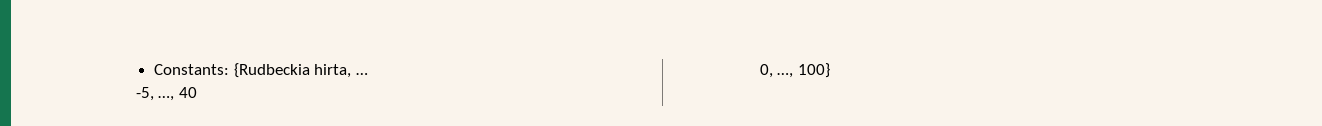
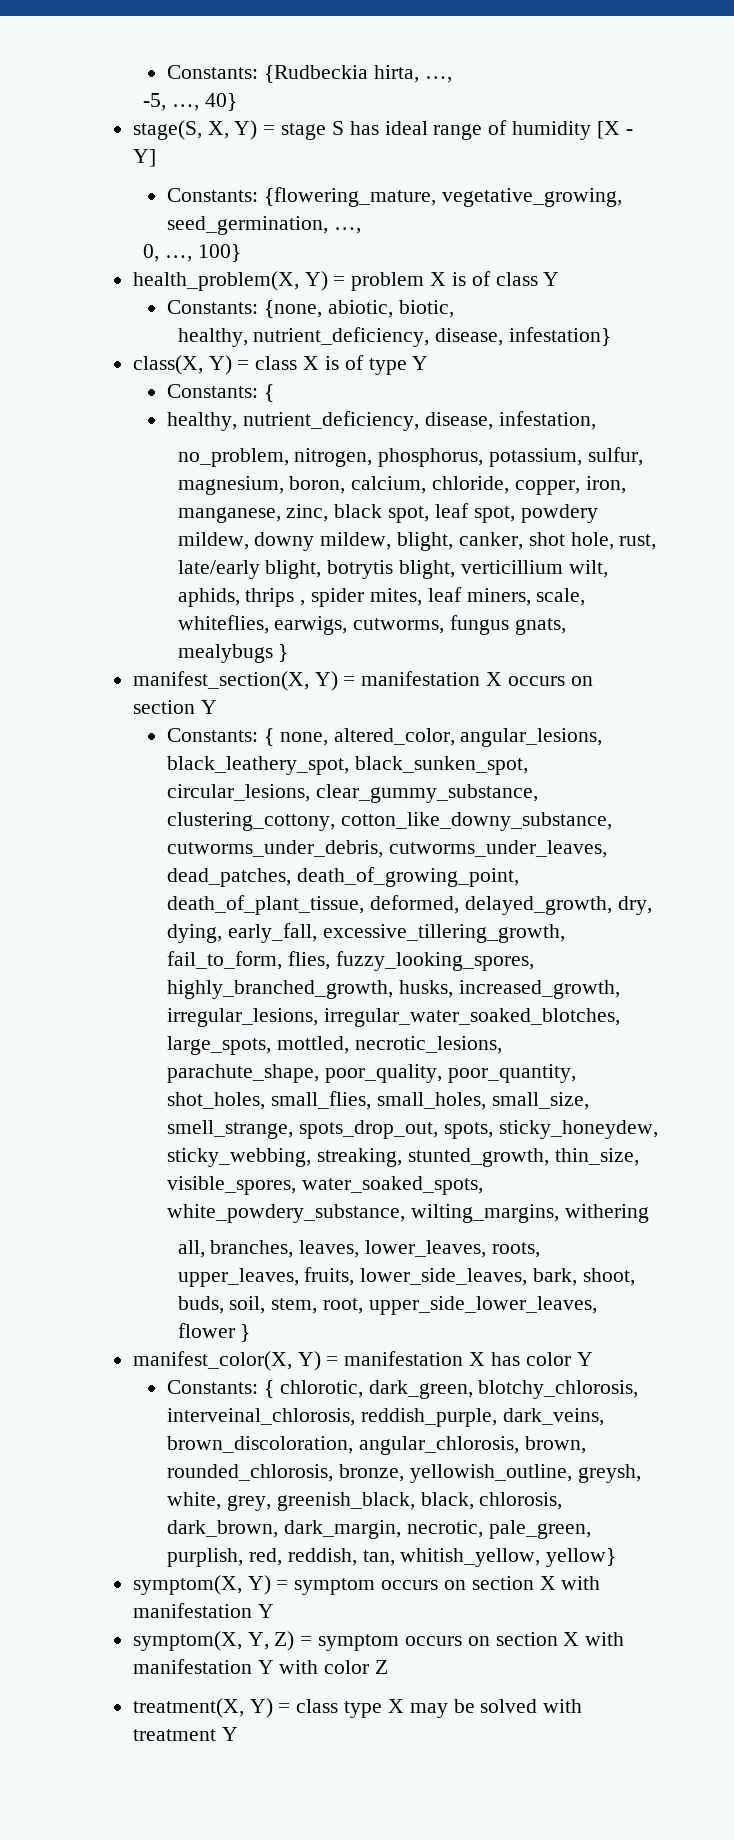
[356,73,369,75] … -> [424,76,452,83] …,
[178,87,197,98] [759,63,830,78] 40 // 0, …, 100} -> [205,93,238,111] [132,120,633,140] [132,149,156,167] [167,187,622,207] [167,216,361,235] [143,244,242,262] [132,271,560,291] [167,300,454,318] [177,327,612,347] [132,355,429,375] [167,384,274,402] [167,411,596,431] [177,447,643,467] [177,476,626,495] [177,503,598,523] [177,532,657,551] [177,560,608,579] [177,587,586,607] [177,615,566,635] [177,644,289,663] [132,671,593,691] [132,700,217,714] [167,728,603,747] [167,756,528,775] [167,784,538,803] [167,812,612,831] [167,840,607,858] [167,867,519,887] [167,895,652,915] [167,923,565,943] [167,951,534,971] [167,980,620,999] [167,1008,620,1027] [167,1036,502,1055] [167,1064,576,1083] [167,1091,589,1110] [167,1120,658,1139] [167,1148,639,1167] [167,1176,483,1195] [167,1204,649,1223] [177,1240,540,1258] [177,1267,635,1287] [177,1296,597,1315] [177,1323,251,1342] [132,1351,593,1371] [167,1380,639,1399] [167,1408,604,1427] [167,1436,586,1455] [167,1464,641,1483] [167,1492,563,1511] [167,1520,591,1539] [167,1548,617,1567] [132,1575,601,1595] [132,1603,274,1618] [132,1631,625,1651] [132,1659,389,1674] [132,1698,583,1718] [132,1727,238,1741] 40} // stage(S, X, Y) = stage S has ideal range of humidity [X - Y] // Constants: {flowering_mature, vegetative_growing, seed_germination, …, // 0, …, 100} // health_problem(X, Y) = problem X is of class Y // Constants: {none, abiotic, biotic, // healthy, nutrient_deficiency, disease, infestation} // class(X, Y) = class X is of type Y // Constants: { // healthy, nutrient_deficiency, disease, infestation, // no_problem, nitrogen, phosphorus, potassium, sulfur, magnesium, boron, calcium, chloride, copper, iron, manganese, zinc, black spot, leaf spot, powdery mildew, downy mildew, blight, canker, shot hole, rust, late/early blight, botrytis blight, verticillium wilt, aphids, thrips , spider mites, leaf miners, scale, whiteflies, earwigs, cutworms, fungus gnats, mealybugs } // manifest_section(X, Y) = manifestation X occurs on section Y // Constants: { none, altered_color, angular_lesions, black_leathery_spot, black_sunken_spot, circular_lesions, clear_gummy_substance, clustering_cottony, cotton_like_downy_substance, cutworms_under_debris, cutworms_under_leaves, dead_patches, death_of_growing_point, death_of_plant_tissue, deformed, delayed_growth, dry, dying, early_fall, excessive_tillering_growth, fail_to_form, flies, fuzzy_looking_spores, highly_branched_growth, husks, increased_growth, irregular_lesions, irregular_water_soaked_blotches, large_spots, mottled, necrotic_lesions, parachute_shape, poor_quality, poor_quantity, shot_holes, small_flies, small_holes, small_size, smell_strange, spots_drop_out, spots, sticky_honeydew, sticky_webbing, streaking, stunted_growth, thin_size, visible_spores, water_soaked_spots, white_powdery_substance, wilting_margins, withering // all, branches, leaves, lower_leaves, roots, upper_leaves, fruits, lower_side_leaves, bark, shoot, buds, soil, stem, root, upper_side_lower_leaves, flower } // manifest_color(X, Y) = manifestation X has color Y // Constants: { chlorotic, dark_green, blotchy_chlorosis, interveinal_chlorosis, reddish_purple, dark_veins, brown_discoloration, angular_chlorosis, brown, rounded_chlorosis, bronze, yellowish_outline, greysh, white, grey, greenish_black, black, chlorosis, dark_brown, dark_margin, necrotic, pale_green, purplish, red, reddish, tan, whitish_yellow, yellow} // symptom(X, Y) = symptom occurs on section X with manifestation Y // symptom(X, Y, Z) = symptom occurs on section X with manifestation Y with color Z // treatment(X, Y) = class type X may be solved with treatment Y

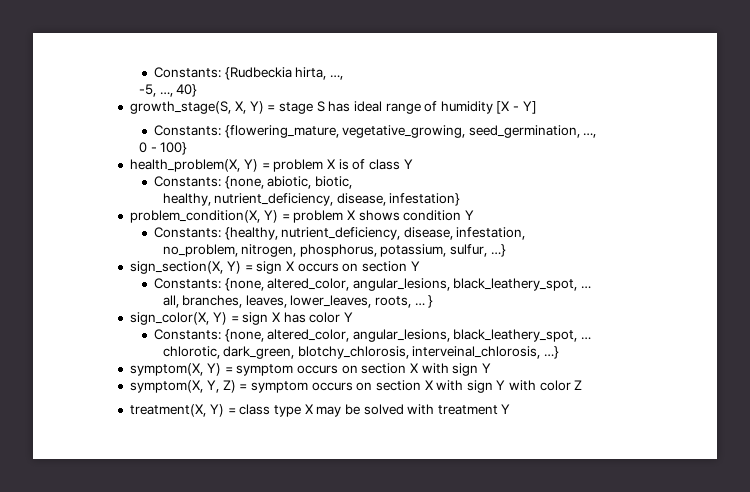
[132,120,202,140] stage(S, -> [130,101,232,114] growth_stage(S,
[143,244,193,262] 0, …, -> [138,142,157,153] 0 -
[132,355,429,375] [167,384,274,402] [167,412,238,431] class(X, Y) = class X is of type Y // Constants: { // healthy, -> [130,210,474,223] [153,227,278,240] problem_condition(X, Y) = problem X shows condition Y // Constants: {healthy,
[177,476,626,495] [177,503,598,523] [177,532,657,551] [177,560,608,579] [177,587,586,607] [177,615,566,635] [177,644,289,663] [132,671,481,691] magnesium, boron, calcium, chloride, copper, iron, manganese, zinc, black spot, leaf spot, powdery mildew, downy mildew, blight, canker, shot hole, rust, late/early blight, botrytis blight, verticillium wilt, aphids, thrips , spider mites, leaf miners, scale, whiteflies, earwigs, cutworms, fungus gnats, mealybugs } // manifest_section(X, Y) = manifestation -> [490,244,506,257] [130,261,283,274] …} // sign_section(X, Y) = sign
[263,728,603,747] [167,756,528,775] [167,784,538,803] [167,812,612,831] [167,840,607,858] [167,867,519,887] [167,895,652,915] [167,923,565,943] [167,951,534,971] [167,980,620,999] [167,1008,620,1027] [167,1036,502,1055] [167,1064,576,1083] [167,1091,589,1110] [167,1120,658,1139] [167,1148,639,1167] [167,1176,483,1195] [167,1204,649,1223] { none, altered_color, angular_lesions, black_leathery_spot, black_sunken_spot, circular_lesions, clear_gummy_substance, clustering_cottony, cotton_like_downy_substance, cutworms_under_debris, cutworms_under_leaves, dead_patches, death_of_growing_point, death_of_plant_tissue, deformed, delayed_growth, dry, dying, early_fall, excessive_tillering_growth, fail_to_form, flies, fuzzy_looking_spores, highly_branched_growth, husks, increased_growth, irregular_lesions, irregular_water_soaked_blotches, large_spots, mottled, necrotic_lesions, parachute_shape, poor_quality, poor_quantity, shot_holes, small_flies, small_holes, small_size, smell_strange, spots_drop_out, spots, sticky_honeydew, sticky_webbing, streaking, stunted_growth, thin_size, visible_spores, water_soaked_spots, white_powdery_substance, wilting_margins, withering -> [224,278,592,291] {none, altered_color, angular_lesions, black_leathery_spot, …
[177,1267,635,1287] [177,1296,597,1315] [177,1323,251,1342] [132,1351,464,1371] upper_leaves, fruits, lower_side_leaves, bark, shoot, buds, soil, stem, root, upper_side_lower_leaves, flower } // manifest_color(X, Y) = manifestation -> [414,295,434,308] [130,312,269,325] … } // sign_color(X, Y) = sign
[263,1380,639,1399] [167,1408,604,1427] [167,1436,586,1455] [167,1464,641,1483] [167,1492,563,1511] [167,1520,591,1539] [167,1548,617,1567] { chlorotic, dark_green, blotchy_chlorosis, interveinal_chlorosis, reddish_purple, dark_veins, brown_discoloration, angular_chlorosis, brown, rounded_chlorosis, bronze, yellowish_outline, greysh, white, grey, greenish_black, black, chlorosis, dark_brown, dark_margin, necrotic, pale_green, purplish, red, reddish, tan, whitish_yellow, yellow} -> [224,329,592,342] [162,346,560,359] {none, altered_color, angular_lesions, black_leathery_spot, … // chlorotic, dark_green, blotchy_chlorosis, interveinal_chlorosis, …}
[132,1603,252,1618] manifestation -> [452,363,479,376] sign
[132,1659,252,1674] manifestation -> [466,380,493,393] sign

